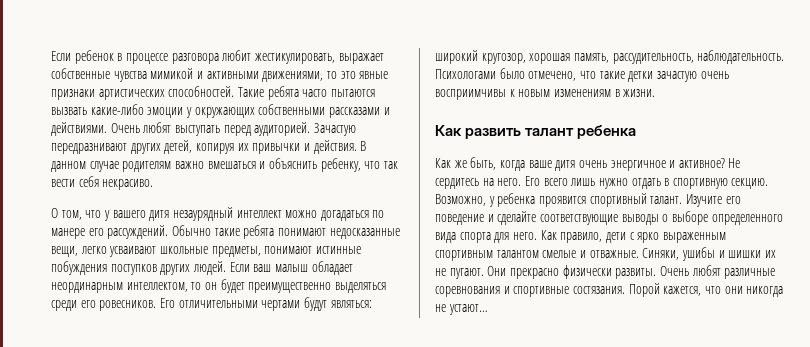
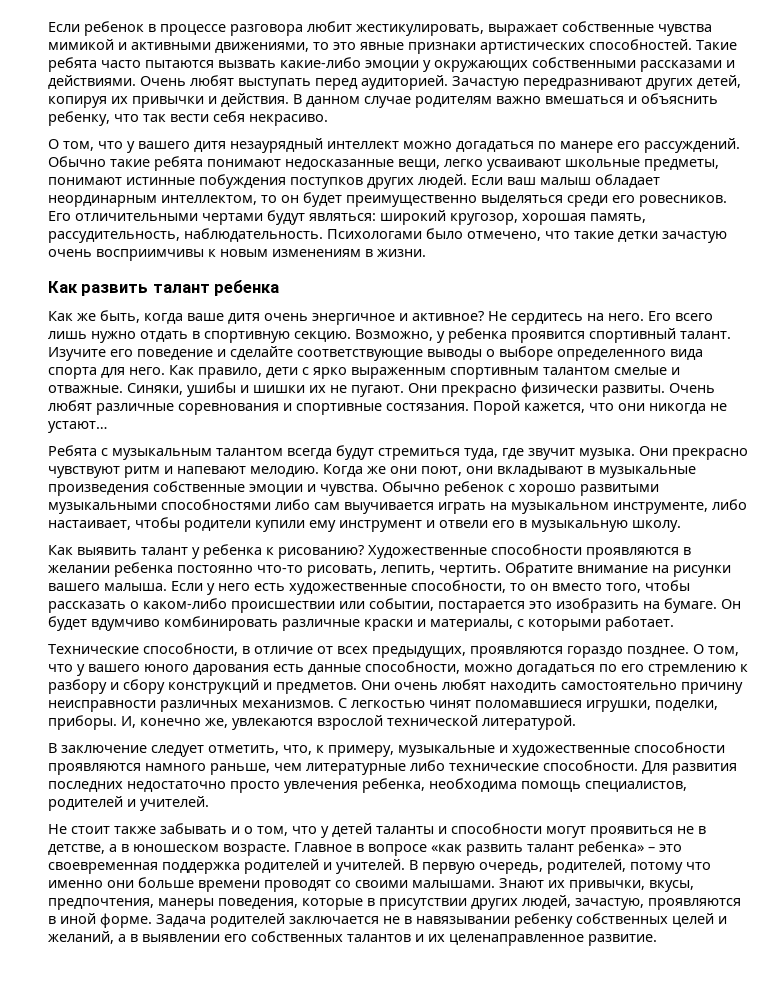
(488, 309) none -> [48,445,748,460] [48,464,696,478] [48,481,659,496] [48,499,747,514] [48,517,681,532] [48,544,691,559] [48,562,731,577] [48,580,690,595] [48,598,741,613] [48,616,674,631] [48,643,739,658] [48,661,748,676] [48,679,743,694] [48,698,718,712] [48,715,576,730] [48,742,725,757] [48,760,737,775] [48,778,687,793] [48,796,209,811] [48,823,706,838] [48,841,682,856] [48,859,711,874] [48,877,694,892] [48,895,741,910] [48,913,727,928] [48,931,657,946] // Ребята с музыкальным талантом всегда будут стремиться туда, где звучит музыка. Они прекрасно чувствуют ритм и напевают мелодию. Когда же они поют, они вкладывают в музыкальные произведения собственные эмоции и чувства. Обычно ребенок с хорошо развитыми музыкальными способностями либо сам выучивается играть на музыкальном инструменте, либо настаивает, чтобы родители купили ему инструмент и отвели его в музыкальную школу. // Как выявить талант у ребенка к рисованию? Художественные способности проявляются в желании ребенка постоянно что-то рисовать, лепить, чертить. Обратите внимание на рисунки вашего малыша. Если у него есть художественные способности, то он вместо того, чтобы рассказать о каком-либо происшествии или событии, постарается это изобразить на бумаге. Он будет вдумчиво комбинировать различные краски и материалы, с которыми работает. // Технические способности, в отличие от всех предыдущих, проявляются гораздо позднее. О том, что у вашего юного дарования есть данные способности, можно догадаться по его стремлению к разбору и сбору конструкций и предметов. Они очень любят находить самостоятельно причину неисправности различных механизмов. С легкостью чинят поломавшиеся игрушки, поделки, приборы. И, конечно же, увлекаются взрослой технической литературой. // В заключение следует отметить, что, к примеру, музыкальные и художественные способности проявляются намного раньше, чем литературные либо технические способности. Для развития последних недостаточно просто увлечения ребенка, необходима помощь специалистов, родителей и учителей. // Не стоит также забывать и о том, что у детей таланты и способности могут проявиться не в детстве, а в юношеском возрасте. Главное в вопросе «как развить талант ребенка» – это своевременная поддержка родителей и учителей. В первую очередь, родителей, потому что именно они больше времени проводят со своими малышами. Знают их привычки, вкусы, предпочтения, манеры поведения, которые в присутствии других людей, зачастую, проявляются в иной форме. Задача родителей заключается не в навязывании ребенку собственных целей и желаний, а в выявлении его собственных талантов и их целенаправленное развитие.

